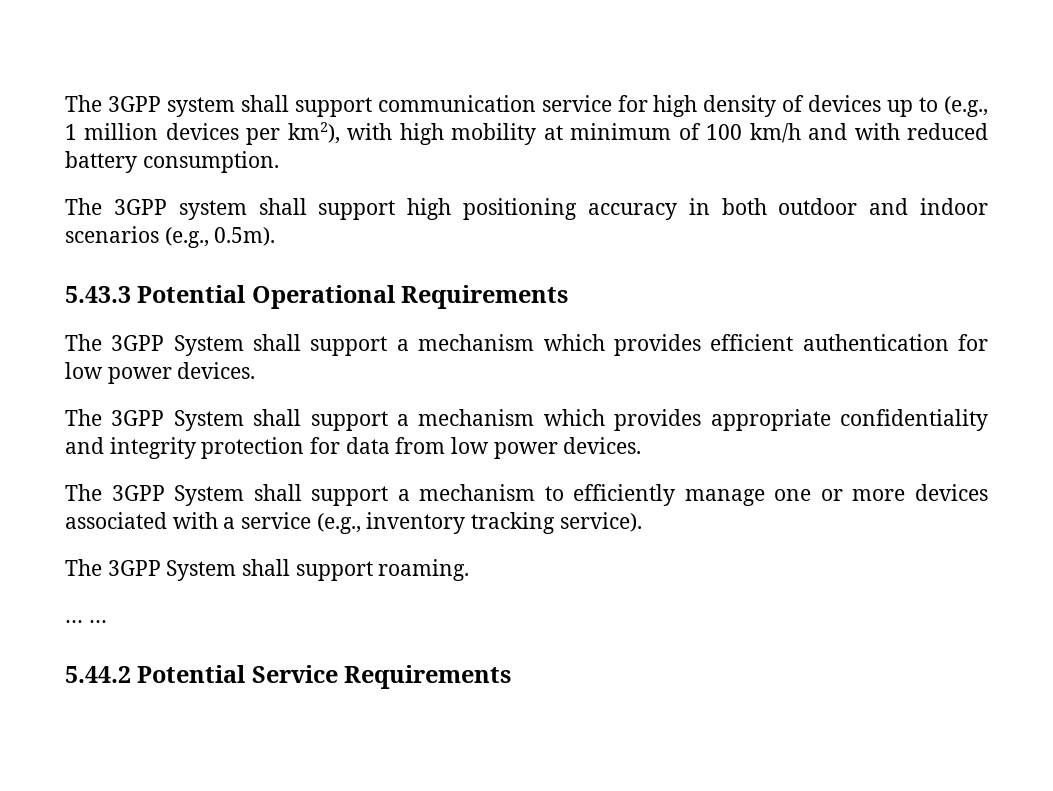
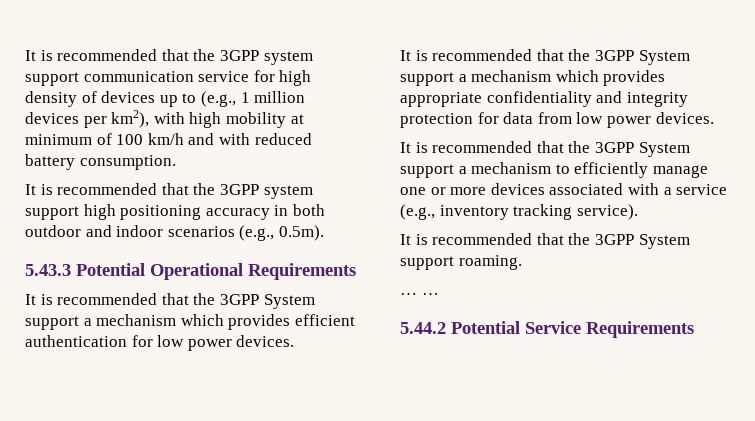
[65,95,289,117] The 3GPP system shall -> [25,49,313,65] It is recommended that the 3GPP system
[65,198,307,220] The 3GPP system shall -> [25,183,313,199] It is recommended that the 3GPP system
[65,334,302,356] The 3GPP System shall -> [25,293,315,309] It is recommended that the 3GPP System
[65,409,302,431] The 3GPP System shall -> [400,49,690,65] It is recommended that the 3GPP System
[65,484,302,506] The 3GPP System shall -> [400,141,690,157] It is recommended that the 3GPP System
[65,559,291,581] The 3GPP System shall -> [400,233,690,249] It is recommended that the 3GPP System

